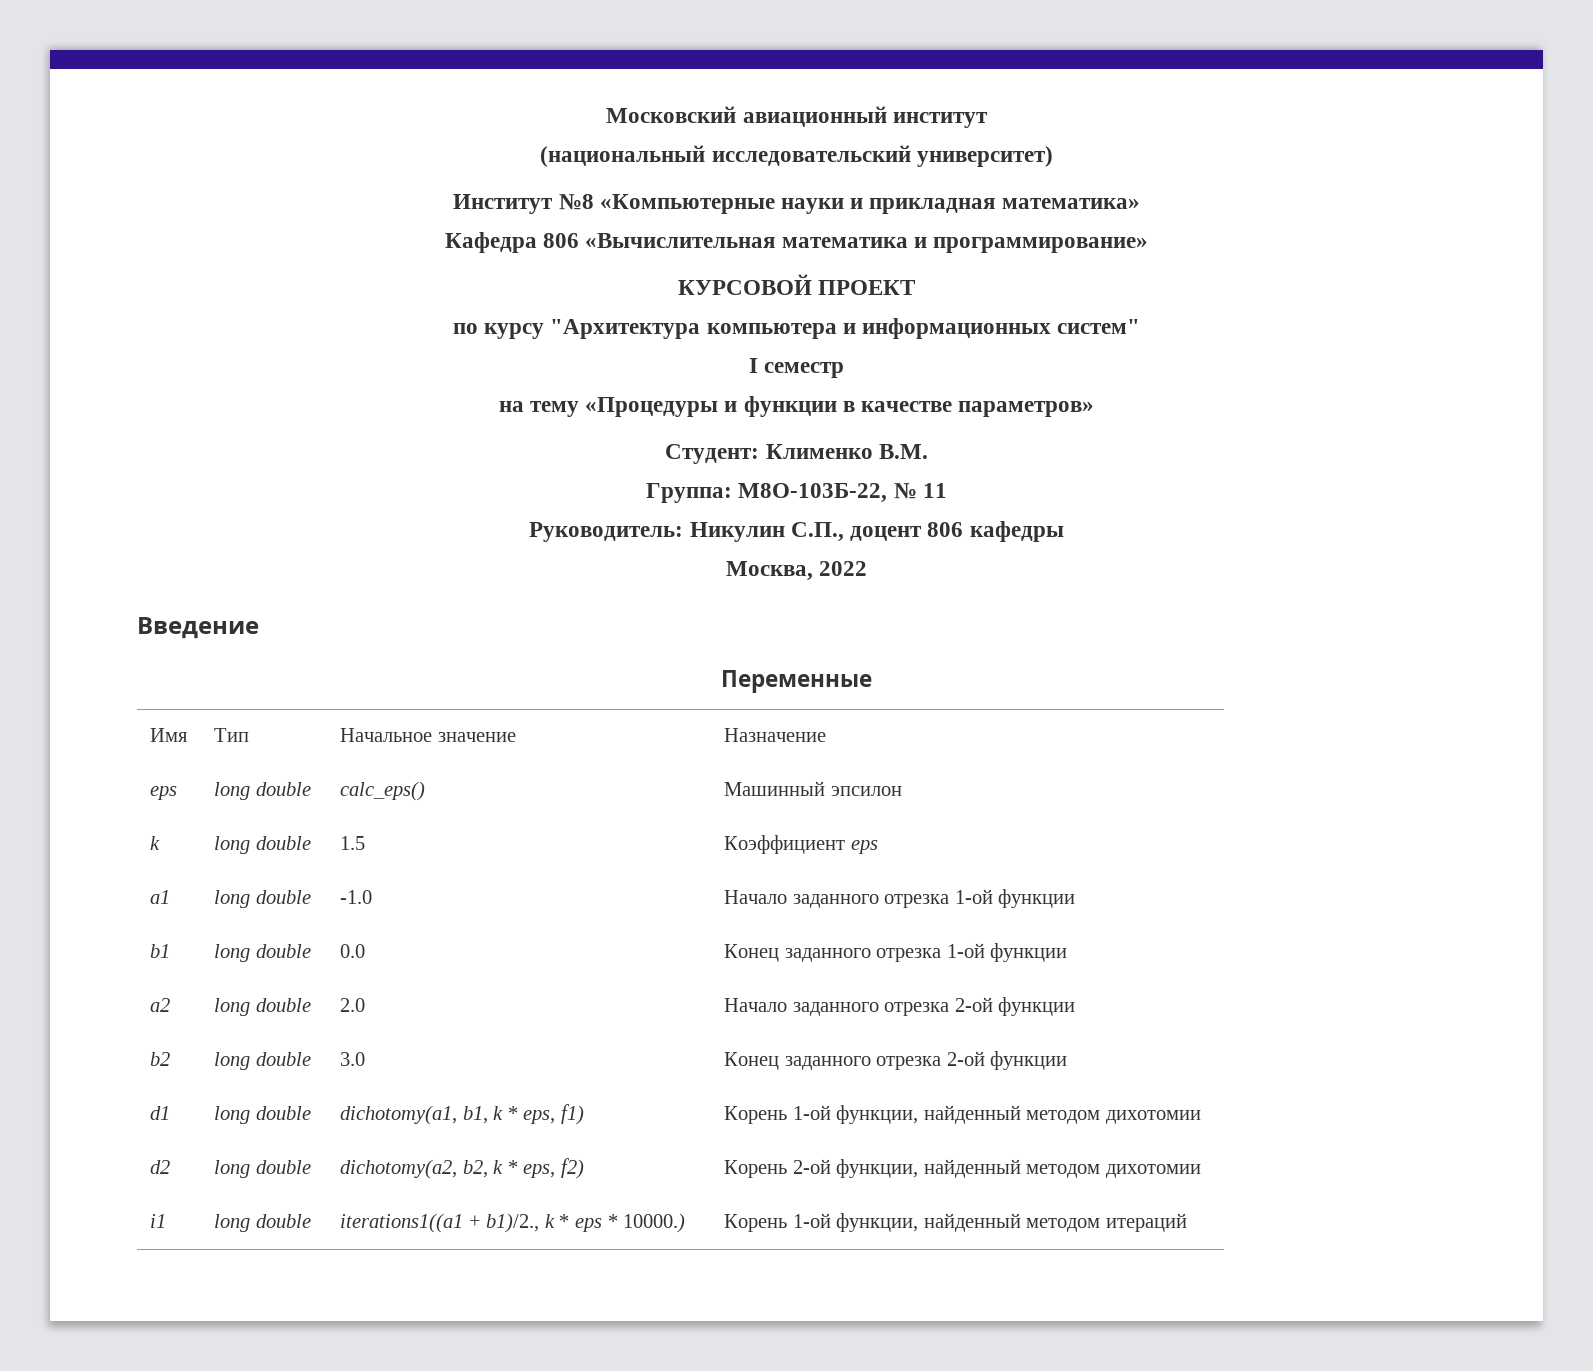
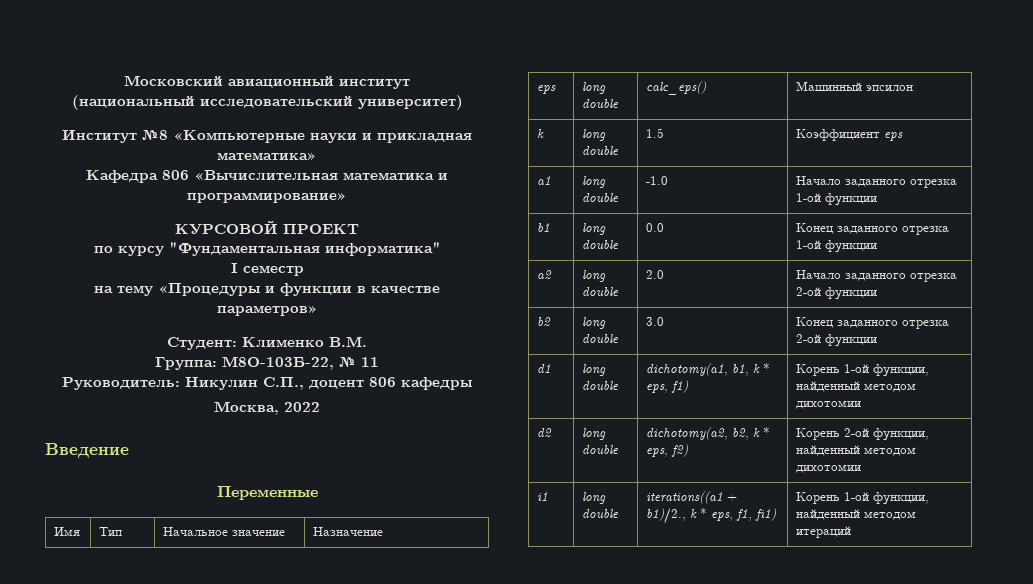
[550,318,1141,339] "Архитектура компьютера и информационных систем" -> [168,242,441,256] "Фундаментальная информатика"
[340,1213,464,1233] iterations1((a1 -> [646,491,724,504] iterations((a1
[574,1213,686,1233] eps * 10000.) -> [711,508,777,521] eps, f1, fi1)

